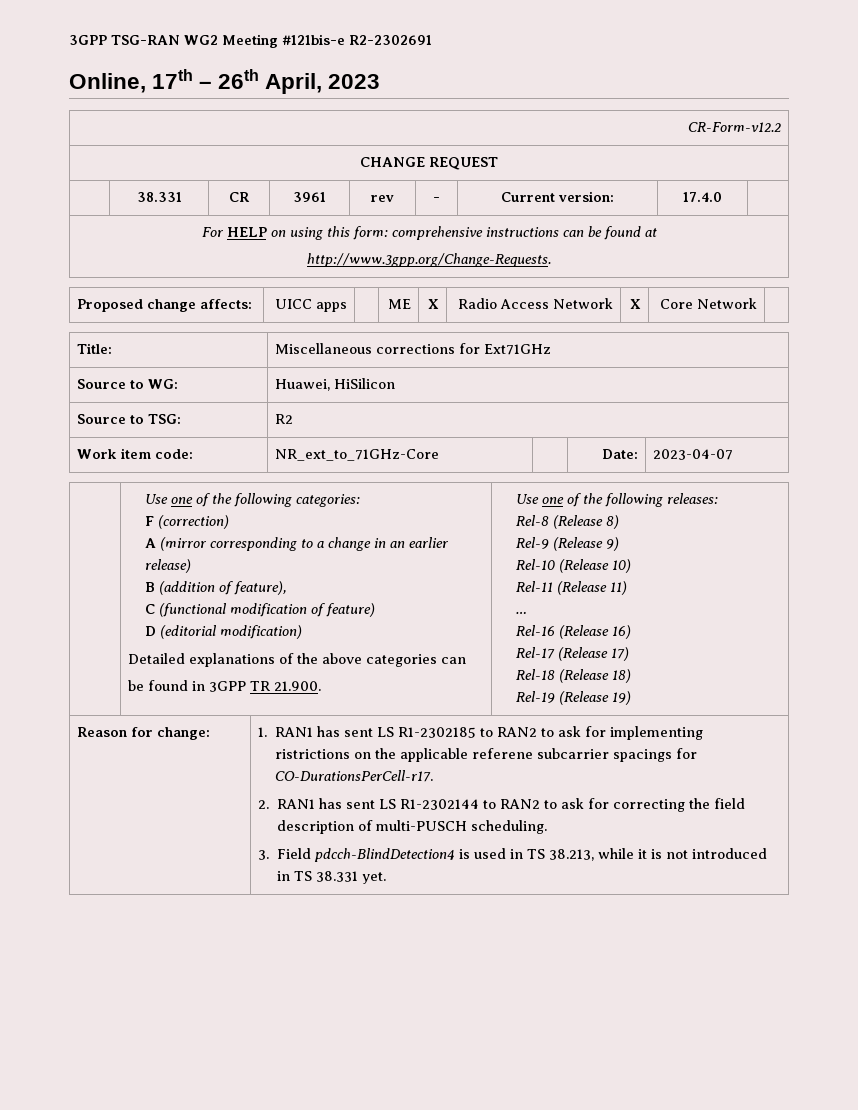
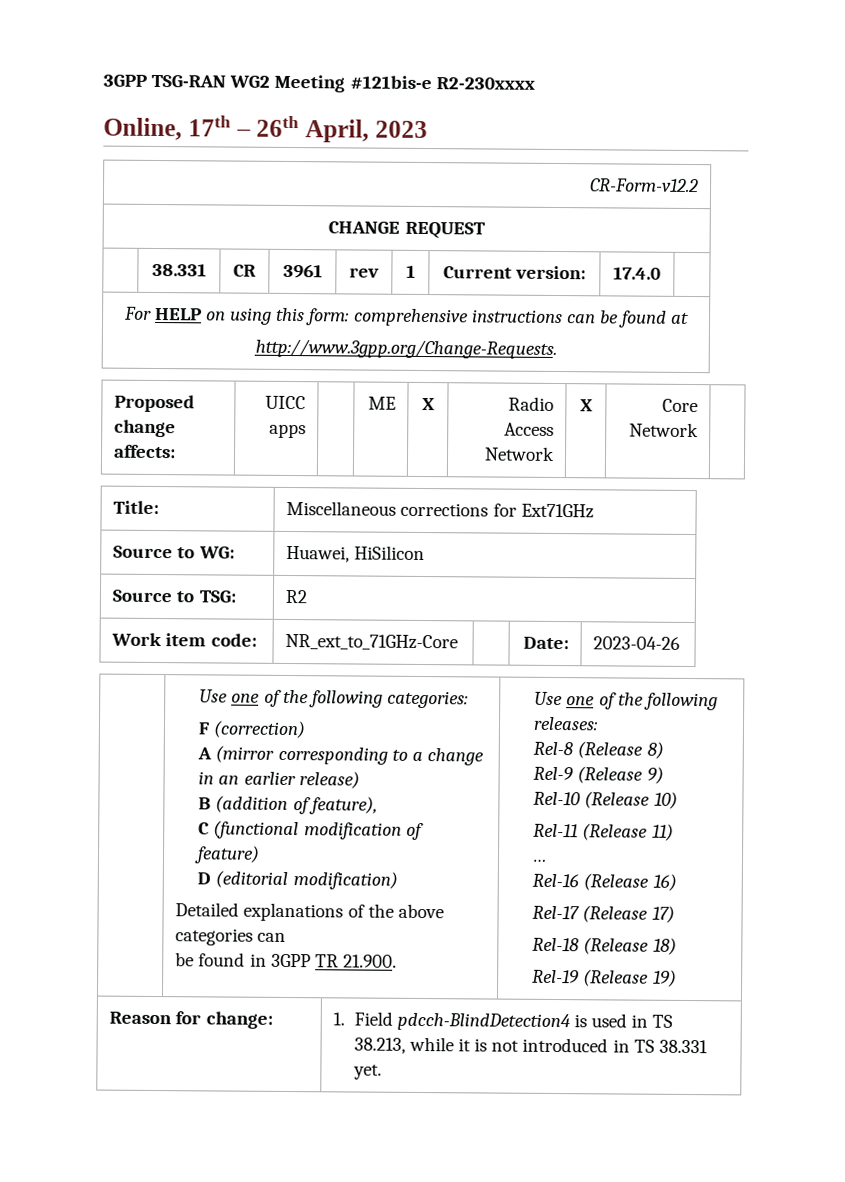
[349,35,432,45] R2-2302691 -> [435,77,535,90] R2-230xxxx
[433,197,440,202] - -> [405,264,416,278] 1
[653,449,734,460] 2023-04-07 -> [593,636,681,650] 2023-04-26
[274,726,703,740] [274,748,697,762] [274,770,433,782] [258,798,745,812] [276,820,547,834] [258,850,270,860] RAN1 has sent LS R1-2302185 to RAN2 to ask for implementing ristrictions on the applicable referene subcarrier spacings for CO-DurationsPerCell-r17. // 2. RAN1 has sent LS R1-2302144 to RAN2 to ask for correcting the field description of multi-PUSCH scheduling. // 3. -> (346, 1019) none

